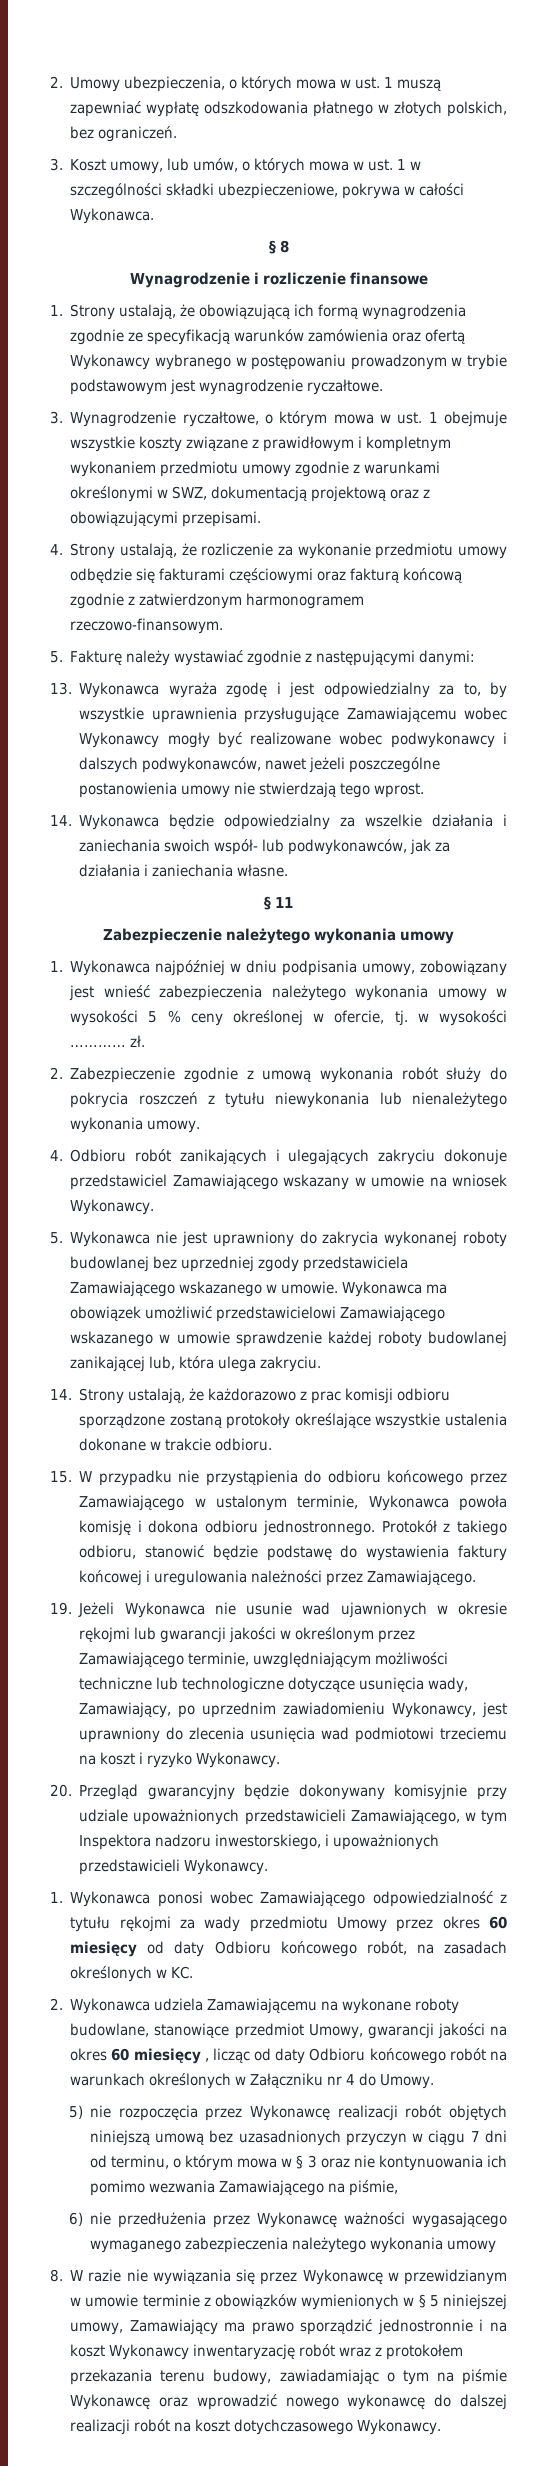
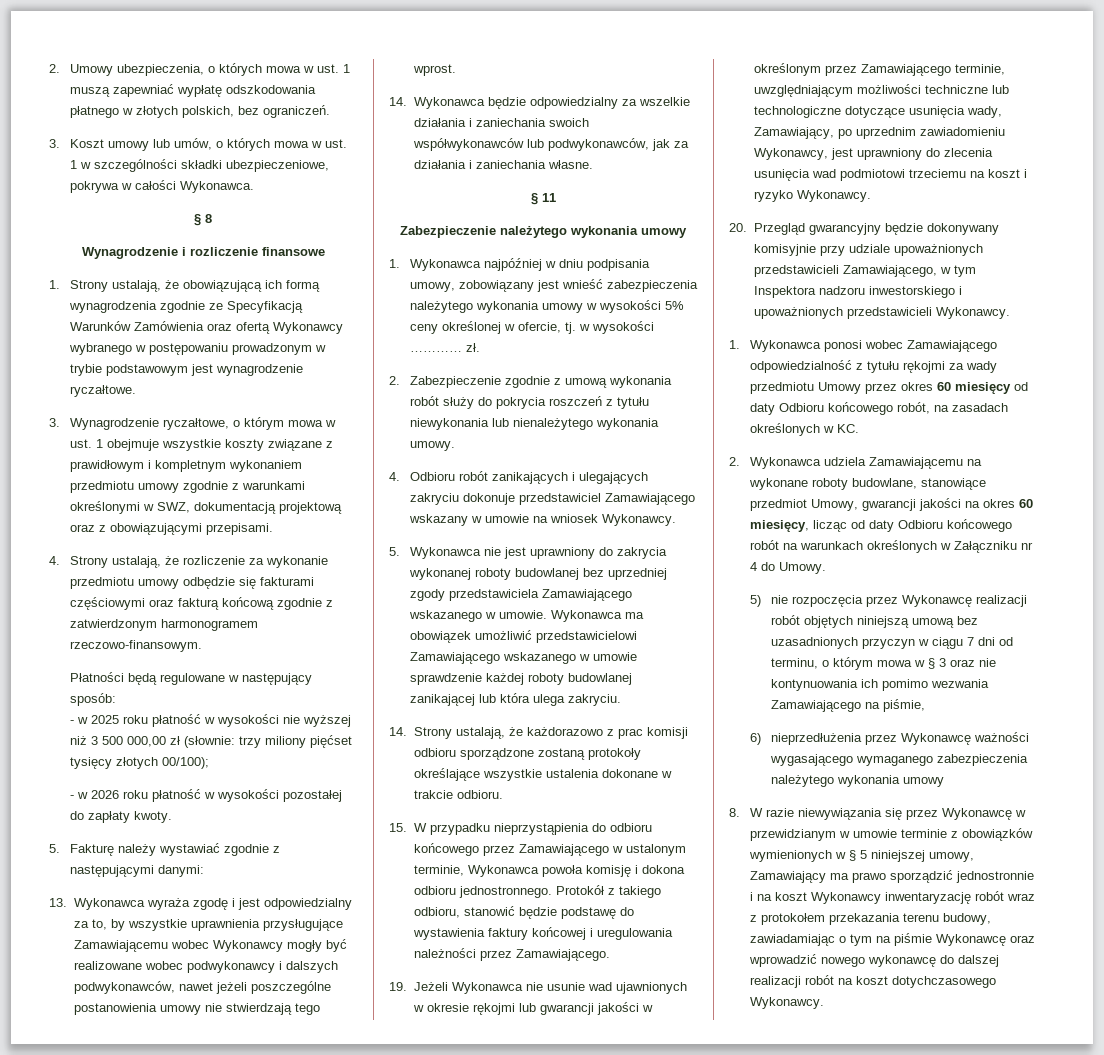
[110,161,164,174] umowy, -> [107,141,149,151] umowy
[147,329,389,345] specyfikacją warunków zamówienia -> [226,301,303,313] [69,321,204,331] Specyfikacją Warunków Zamówienia
(224, 626) none -> [69,672,312,685] [69,693,116,706] [69,714,351,727] [69,735,352,748] [69,757,209,769] [69,789,342,802] [69,811,172,823] // Płatności będą regulowane w następujący sposób: // - w 2025 roku płatność w wysokości nie wyższej niż 3 500 000,00 zł (słownie: trzy miliony pięćset tysięcy złotych 00/100); // - w 2026 roku płatność w wysokości pozostałej do zapłaty kwoty.
[214,839,259,855] współ- -> [412,138,524,151] współwykonawców
[148,1010,181,1023] 5 % -> [664,301,684,310] 5%
[149,1356,176,1370] lub, -> [478,694,496,703] lub
[178,1470,298,1486] nie przystąpienia -> [493,823,589,835] nieprzystąpienia
[215,1834,322,1850] inwestorskiego, -> [868,286,955,298] inwestorskiego
[133,2048,209,2064] miesięcy , -> [749,520,809,532] miesięcy,
[89,2212,206,2228] nie przedłużenia -> [770,733,862,745] nieprzedłużenia
[126,2269,231,2285] nie wywiązania -> [797,808,882,820] niewywiązania

